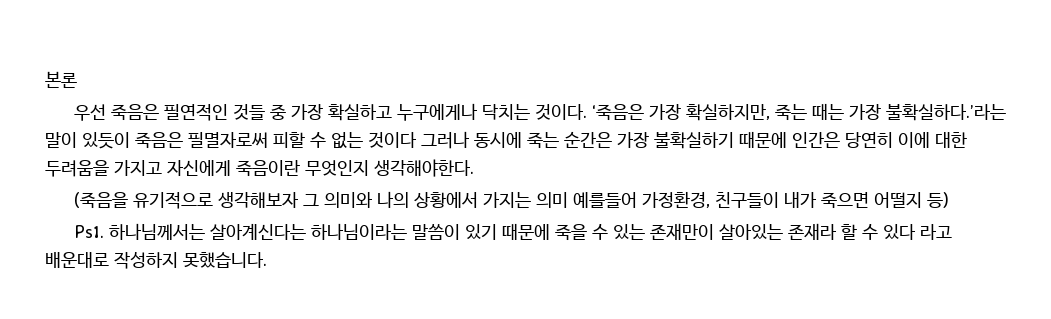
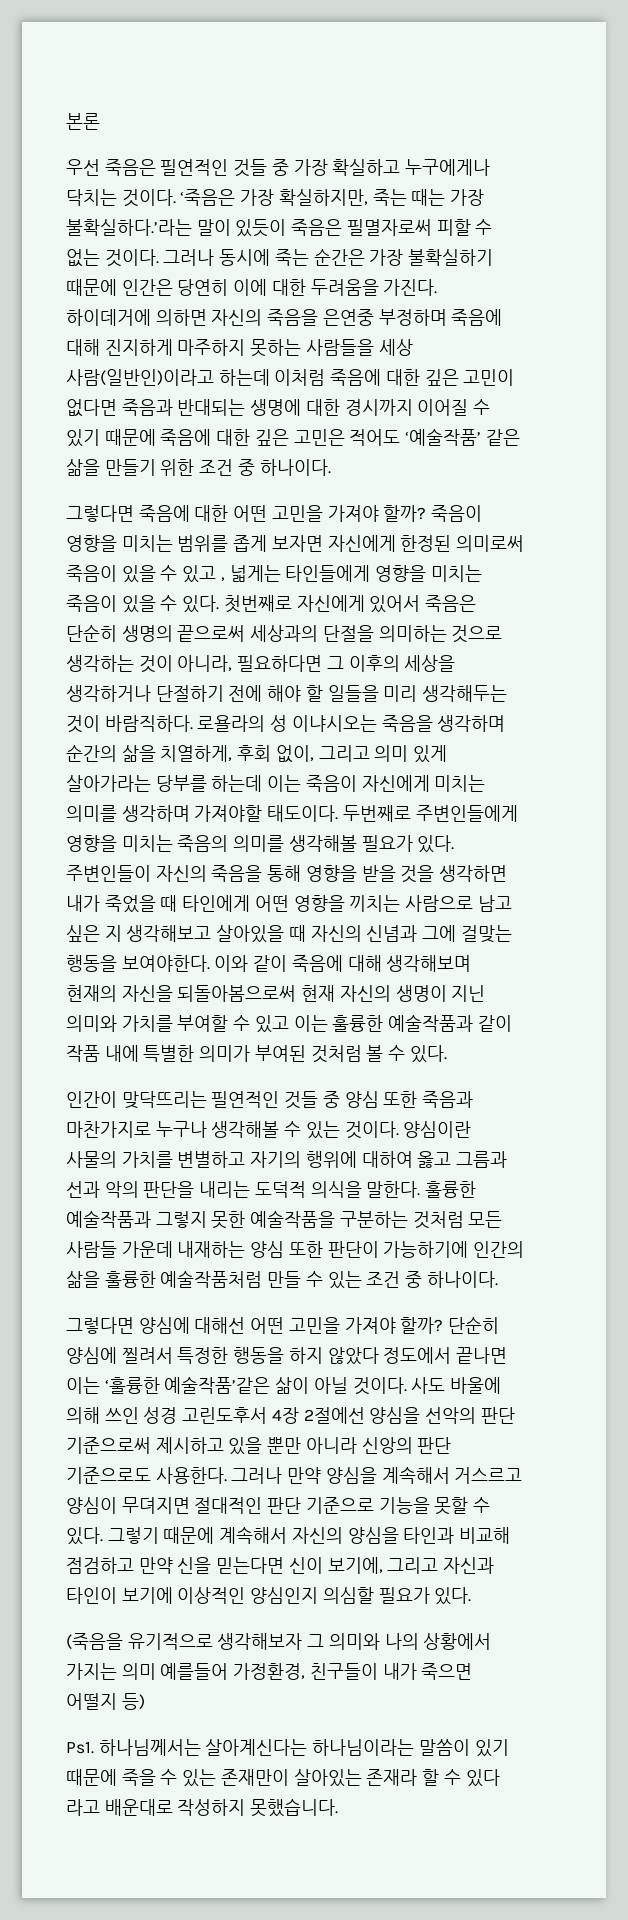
[368,132,417,148] 것이다 -> [104,249,159,267] 것이다.
[114,159,474,177] 가지고 자신에게 죽음이란 무엇인지 생각해야한다. -> [383,279,438,296] [66,309,503,326] [66,339,413,357] [66,369,515,386] [66,399,491,417] [66,428,520,447] [66,459,331,476] [66,505,483,522] [66,535,525,552] [66,565,482,583] [66,595,477,613] [66,624,503,643] [66,655,456,673] [66,685,508,702] [66,715,506,733] [66,744,448,763] [66,775,486,792] [66,805,518,822] [66,835,455,853] [66,865,508,883] [66,895,512,913] [66,925,512,943] [66,955,472,972] [66,985,486,1002] [66,1014,512,1033] [66,1045,447,1063] [66,1091,474,1109] [66,1121,472,1139] [66,1151,508,1168] [66,1181,477,1198] [66,1210,503,1229] [66,1241,525,1258] [66,1270,498,1289] [66,1316,500,1334] [66,1347,508,1365] [66,1376,502,1395] [66,1407,515,1424] [66,1437,452,1455] [66,1466,523,1484] [66,1497,491,1515] [66,1526,511,1545] [66,1557,495,1574] [66,1587,472,1605] 가진다. 하이데거에 의하면 자신의 죽음을 은연중 부정하며 죽음에 대해 진지하게 마주하지 못하는 사람들을 세상 사람(일반인)이라고 하는데 이처럼 죽음에 대한 깊은 고민이 없다면 죽음과 반대되는 생명에 대한 경시까지 이어질 수 있기 때문에 죽음에 대한 깊은 고민은 적어도 ‘예술작품’ 같은 삶을 만들기 위한 조건 중 하나이다. // 그렇다면 죽음에 대한 어떤 고민을 가져야 할까? 죽음이 영향을 미치는 범위를 좁게 보자면 자신에게 한정된 의미로써 죽음이 있을 수 있고 , 넓게는 타인들에게 영향을 미치는 죽음이 있을 수 있다. 첫번째로 자신에게 있어서 죽음은 단순히 생명의 끝으로써 세상과의 단절을 의미하는 것으로 생각하는 것이 아니라, 필요하다면 그 이후의 세상을 생각하거나 단절하기 전에 해야 할 일들을 미리 생각해두는 것이 바람직하다. 로욜라의 성 이냐시오는 죽음을 생각하며 순간의 삶을 치열하게, 후회 없이, 그리고 의미 있게 살아가라는 당부를 하는데 이는 죽음이 자신에게 미치는 의미를 생각하며 가져야할 태도이다. 두번째로 주변인들에게 영향을 미치는 죽음의 의미를 생각해볼 필요가 있다. 주변인들이 자신의 죽음을 통해 영향을 받을 것을 생각하면 내가 죽었을 때 타인에게 어떤 영향을 끼치는 사람으로 남고 싶은 지 생각해보고 살아있을 때 자신의 신념과 그에 걸맞는 행동을 보여야한다. 이와 같이 죽음에 대해 생각해보며 현재의 자신을 되돌아봄으로써 현재 자신의 생명이 지닌 의미와 가치를 부여할 수 있고 이는 훌륭한 예술작품과 같이 작품 내에 특별한 의미가 부여된 것처럼 볼 수 있다. // 인간이 맞닥뜨리는 필연적인 것들 중 양심 또한 죽음과 마찬가지로 누구나 생각해볼 수 있는 것이다. 양심이란 사물의 가치를 변별하고 자기의 행위에 대하여 옳고 그름과 선과 악의 판단을 내리는 도덕적 의식을 말한다. 훌륭한 예술작품과 그렇지 못한 예술작품을 구분하는 것처럼 모든 사람들 가운데 내재하는 양심 또한 판단이 가능하기에 인간의 삶을 훌륭한 예술작품처럼 만들 수 있는 조건 중 하나이다. // 그렇다면 양심에 대해선 어떤 고민을 가져야 할까? 단순히 양심에 찔려서 특정한 행동을 하지 않았다 정도에서 끝나면 이는 ‘훌륭한 예술작품’같은 삶이 아닐 것이다. 사도 바울에 의해 쓰인 성경 고린도후서 4장 2절에선 양심을 선악의 판단 기준으로써 제시하고 있을 뿐만 아니라 신앙의 판단 기준으로도 사용한다. 그러나 만약 양심을 계속해서 거스르고 양심이 무뎌지면 절대적인 판단 기준으로 기능을 못할 수 있다. 그렇기 때문에 계속해서 자신의 양심을 타인과 비교해 점검하고 만약 신을 믿는다면 신이 보기에, 그리고 자신과 타인이 보기에 이상적인 양심인지 의심할 필요가 있다.

